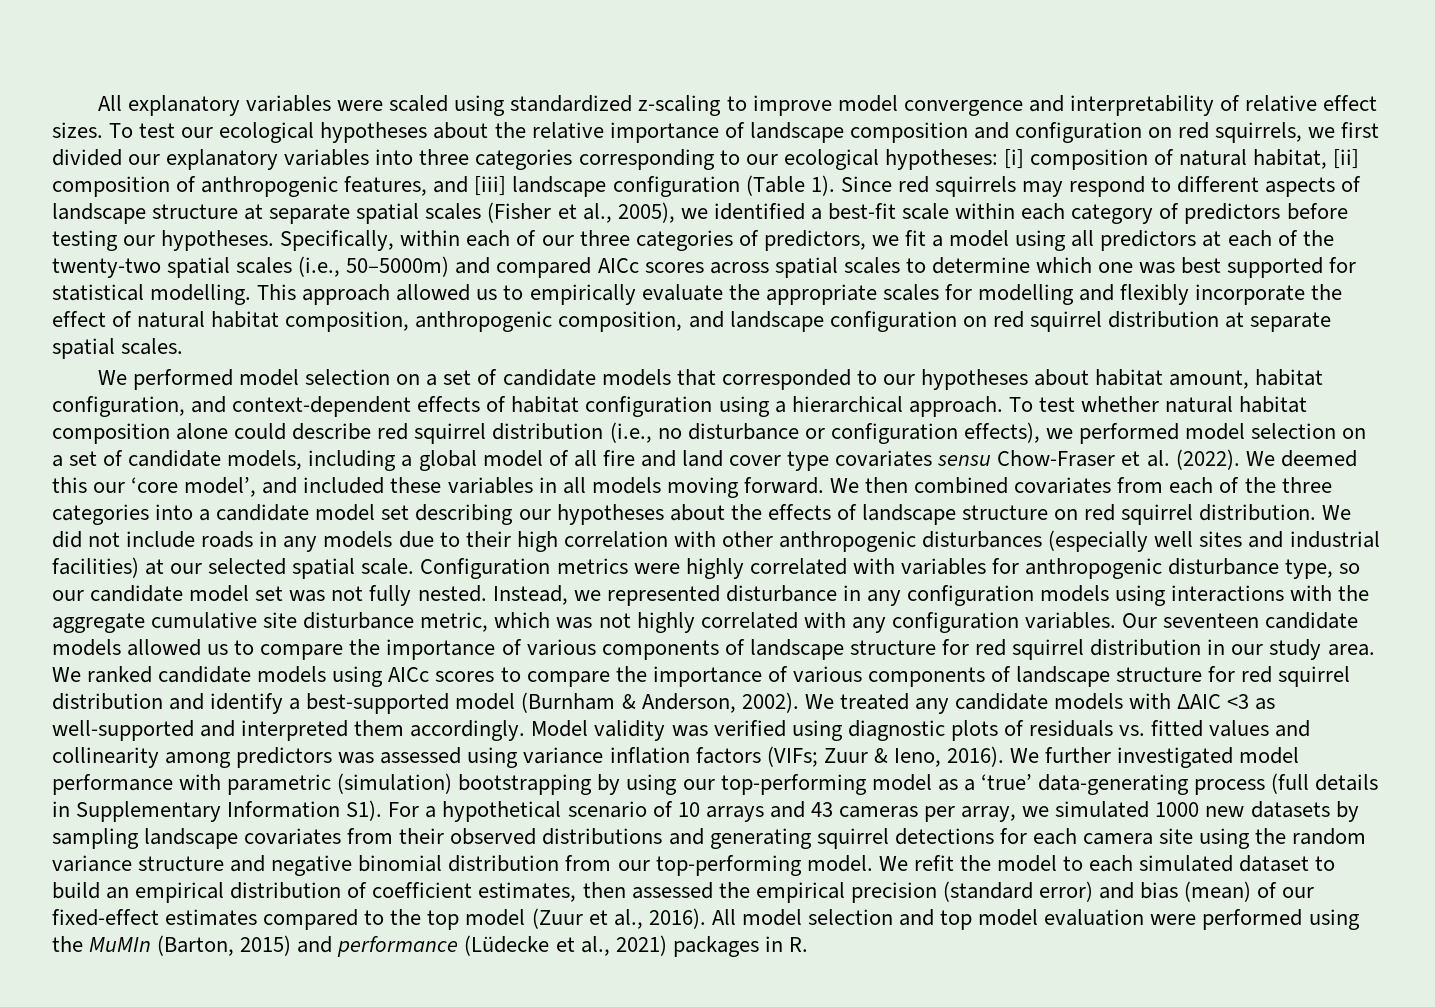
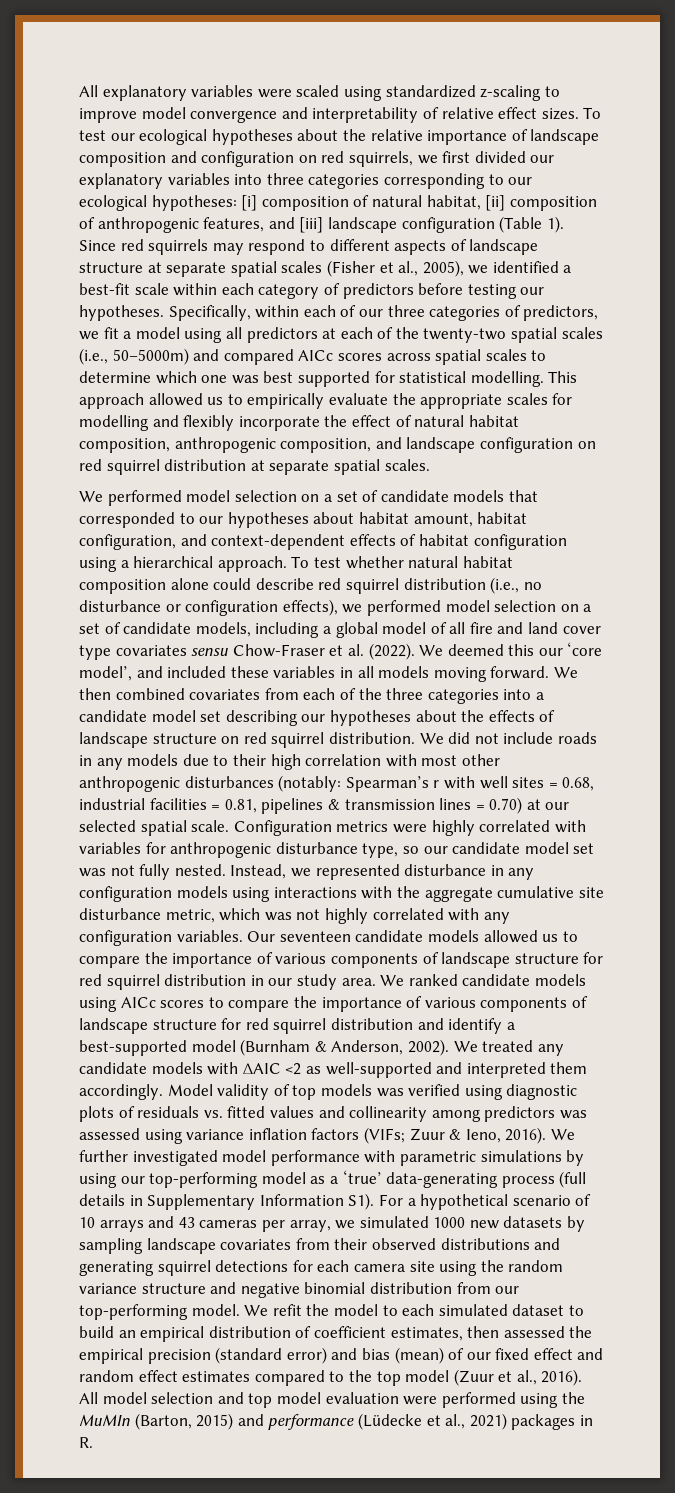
(716, 539) none -> [421,755,458,766] most
[1048,530,1380,552] [52,557,139,578] (especially well sites and industrial facilities) -> [278,775,595,792] [79,797,523,814] (notably: Spearman’s r with well sites = 0.68, industrial facilities = 0.81, pipelines & transmission lines = 0.70)
[1227,694,1250,709] <3 -> [285,1063,302,1075] <2
(666, 730) none -> [273,1084,372,1100] of top models
[337,773,593,795] (simulation) bootstrapping -> [480,1150,562,1162] simulations
[52,909,159,926] fixed-effect -> [495,1348,604,1360] [79,1370,178,1382] fixed effect and random effect

